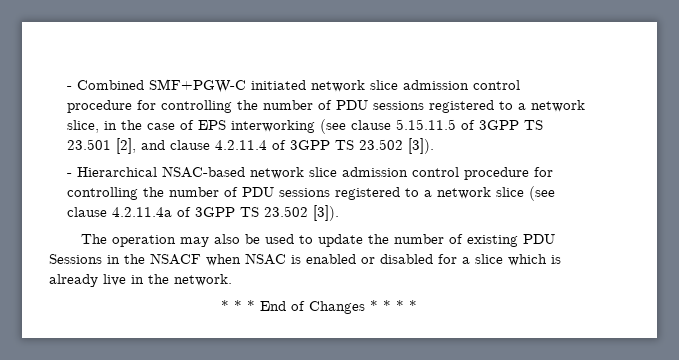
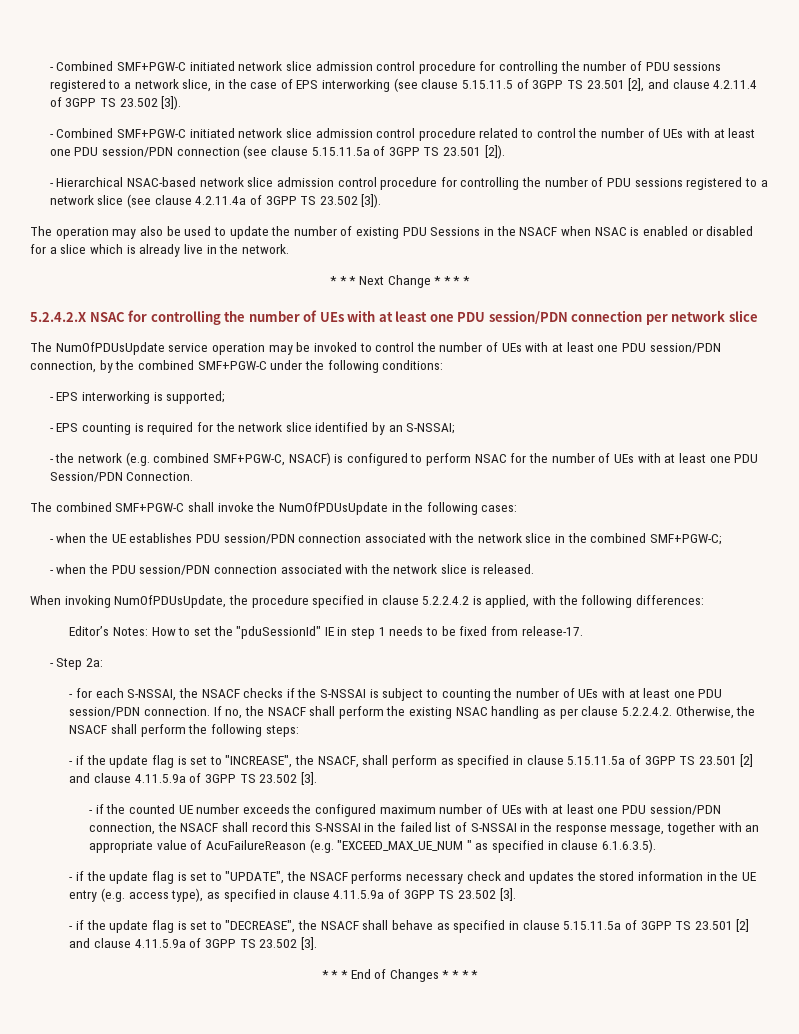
(434, 146) none -> [49,128,756,141] [49,145,505,159] // - Combined SMF+PGW-C initiated network slice admission control procedure related to control the number of UEs with at least one PDU session/PDN connection (see clause 5.15.11.5a of 3GPP TS 23.501 [2]).
(232, 280) none -> [329,275,471,288] [30,310,758,325] [30,342,721,355] [30,360,444,373] [49,391,226,404] [49,422,456,435] [49,452,759,466] [49,472,194,482] [30,502,518,515] [49,533,722,545] [49,564,535,575] [30,595,705,608] [69,626,583,639] [49,658,103,670] [69,688,723,701] [69,706,756,719] [69,724,299,737] [69,754,754,768] [69,772,317,785] [88,804,721,817] [88,822,760,835] [88,839,657,853] [69,871,756,884] [69,888,516,902] [69,919,750,933] [69,937,317,950] // * * * Next Change * * * * // 5.2.4.2.X NSAC for controlling the number of UEs with at least one PDU session/PDN connection per network slice // The NumOfPDUsUpdate service operation may be invoked to control the number of UEs with at least one PDU session/PDN connection, by the combined SMF+PGW-C under the following conditions: // - EPS interworking is supported; // - EPS counting is required for the network slice identified by an S-NSSAI; // - the network (e.g. combined SMF+PGW-C, NSACF) is configured to perform NSAC for the number of UEs with at least one PDU Session/PDN Connection. // The combined SMF+PGW-C shall invoke the NumOfPDUsUpdate in the following cases: // - when the UE establishes PDU session/PDN connection associated with the network slice in the combined SMF+PGW-C; // - when the PDU session/PDN connection associated with the network slice is released. // When invoking NumOfPDUsUpdate, the procedure specified in clause 5.2.2.4.2 is applied, with the following differences: // Editor’s Notes: How to set the "pduSessionId" IE in step 1 needs to be fixed from release-17. // - Step 2a: // - for each S-NSSAI, the NSACF checks if the S-NSSAI is subject to counting the number of UEs with at least one PDU session/PDN connection. If no, the NSACF shall perform the existing NSAC handling as per clause 5.2.2.4.2. Otherwise, the NSACF shall perform the following steps: // - if the update flag is set to "INCREASE", the NSACF, shall perform as specified in clause 5.15.11.5a of 3GPP TS 23.501 [2] and clause 4.11.5.9a of 3GPP TS 23.502 [3]. // - if the counted UE number exceeds the configured maximum number of UEs with at least one PDU session/PDN connection, the NSACF shall record this S-NSSAI in the failed list of S-NSSAI in the response message, together with an appropriate value of AcuFailureReason (e.g. "EXCEED_MAX_UE_NUM " as specified in clause 6.1.6.3.5). // - if the update flag is set to "UPDATE", the NSACF performs necessary check and updates the stored information in the UE entry (e.g. access type), as specified in clause 4.11.5.9a of 3GPP TS 23.502 [3]. // - if the update flag is set to "DECREASE", the NSACF shall behave as specified in clause 5.15.11.5a of 3GPP TS 23.501 [2] and clause 4.11.5.9a of 3GPP TS 23.502 [3].

